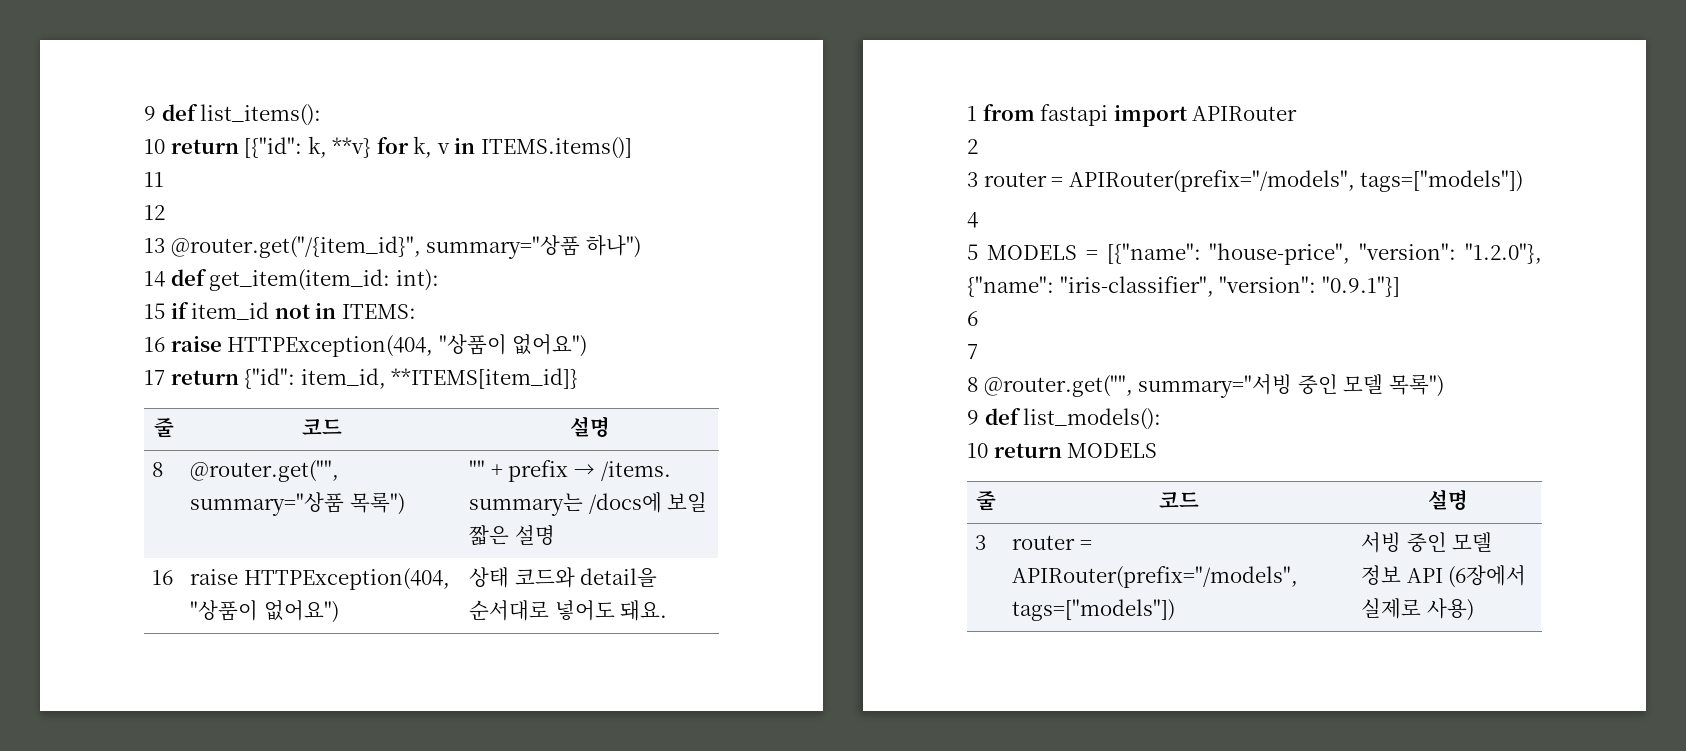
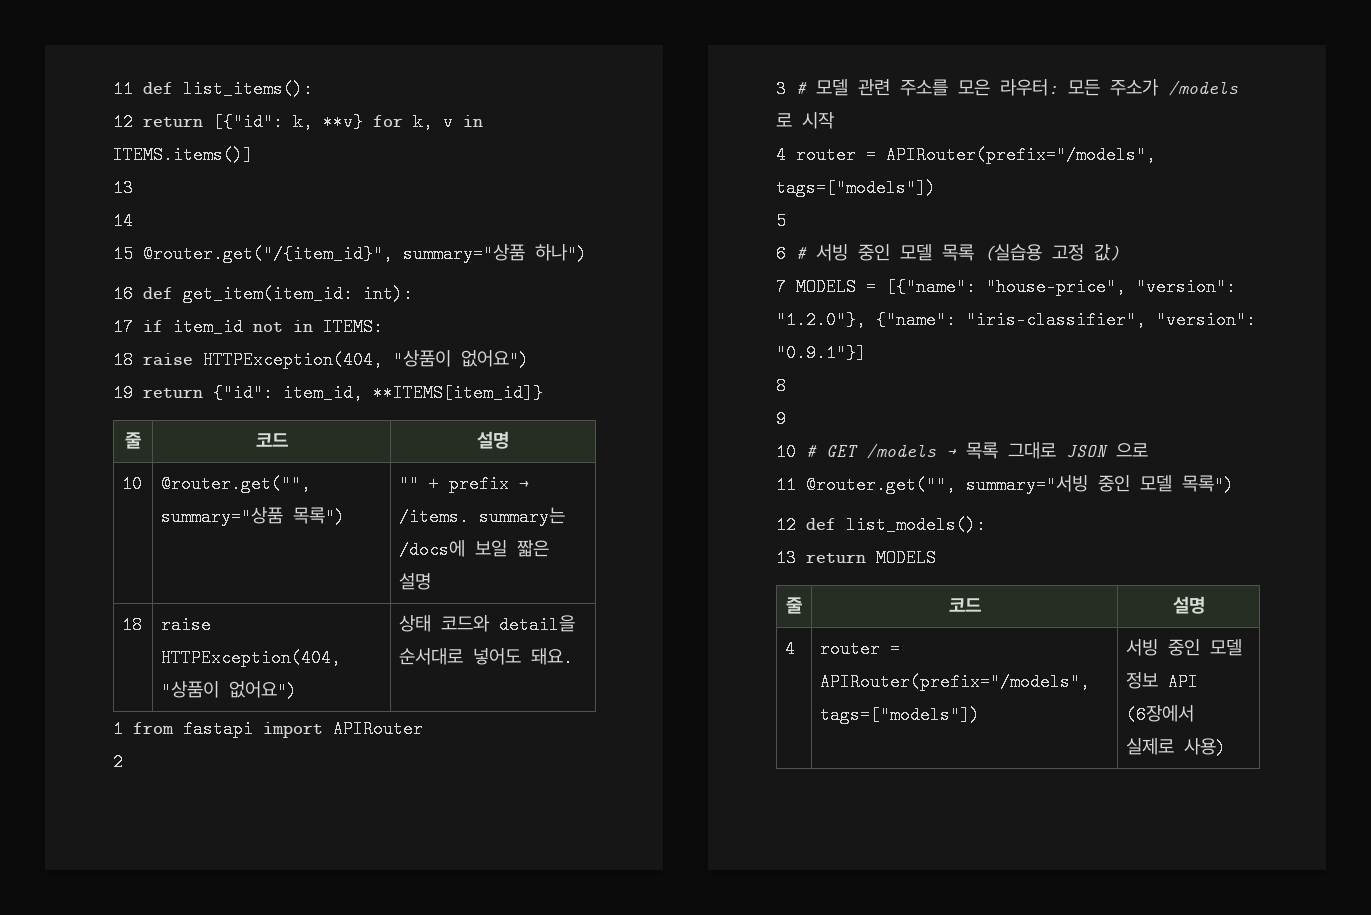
[144,106,156,121] 9 -> [113,80,133,98] 11
[144,139,165,154] 10 -> [113,113,133,131] 12
[144,172,164,187] [144,205,165,220] [144,238,165,253] 11 // 12 // 13 -> [113,179,133,197] [113,212,133,230] [113,245,133,263] 13 // 14 // 15
[144,271,165,287] 14 -> [113,285,133,303] 16
[144,303,165,319] 15 -> [113,318,133,336] 17
[144,337,165,352] 16 -> [113,351,133,369] 18
[144,370,165,385] 17 -> [113,384,133,402] 19
[152,462,164,477] 8 -> [122,475,143,493] 10
[152,570,174,585] 16 -> [122,616,143,634] 18
[983,170,1524,192] [967,212,978,228] [967,244,978,260] router = APIRouter(prefix="/models", tags=["models"]) // 4 // 5 -> [796,79,1238,96] [776,112,835,129] [776,146,1156,164] [776,179,936,197] [776,212,786,230] [776,244,1120,263] [776,278,786,296] # 모델 관련 주소를 모은 라우터: 모든 주소가 /models 로 시작 // 4 router = APIRouter(prefix="/models", tags=["models"]) // 5 // 6 # 서빙 중인 모델 목록 (실습용 고정 값) // 7
[967,311,978,326] [967,344,978,359] [967,377,978,392] 6 // 7 // 8 -> [776,377,786,395] [776,410,786,428] [776,442,1148,461] [776,476,796,494] 8 // 9 // 10 # GET /models → 목록 그대로 JSON 으로 // 11
[967,410,979,425] 9 -> [776,516,796,534] 12
[967,443,988,458] 10 -> [776,549,796,567] 13
[975,535,987,550] 3 -> [785,640,796,658] 4

